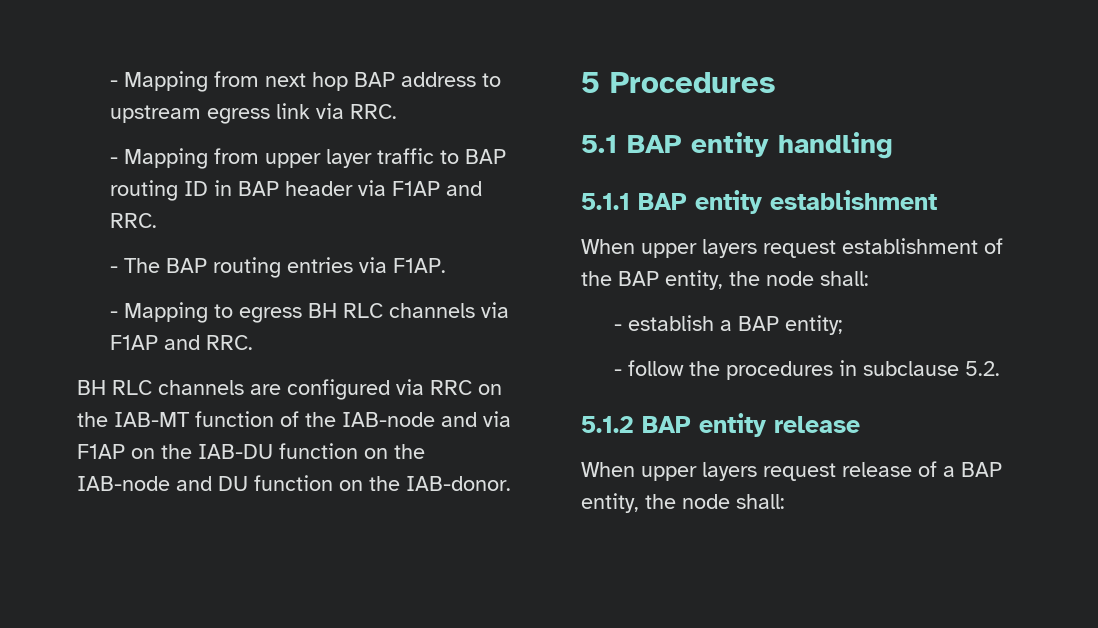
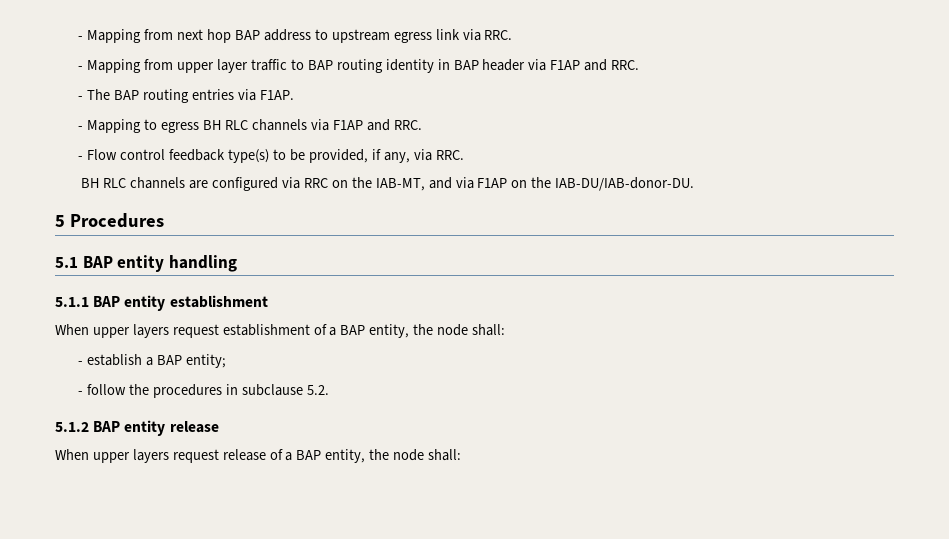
[184,181,209,196] ID -> [385,59,434,73] identity
(254, 342) none -> [78,149,464,163] // - Flow control feedback type(s) to be provided, if any, via RRC.
[114,411,435,427] IAB-MT function of the IAB-node -> [375,178,425,191] IAB-MT,
[198,443,425,459] [77,475,511,491] IAB-DU function on the IAB-node and DU function on the IAB-donor. -> [555,177,695,191] IAB-DU/IAB-donor-DU.
[581,271,612,286] the -> [329,327,337,336] a

